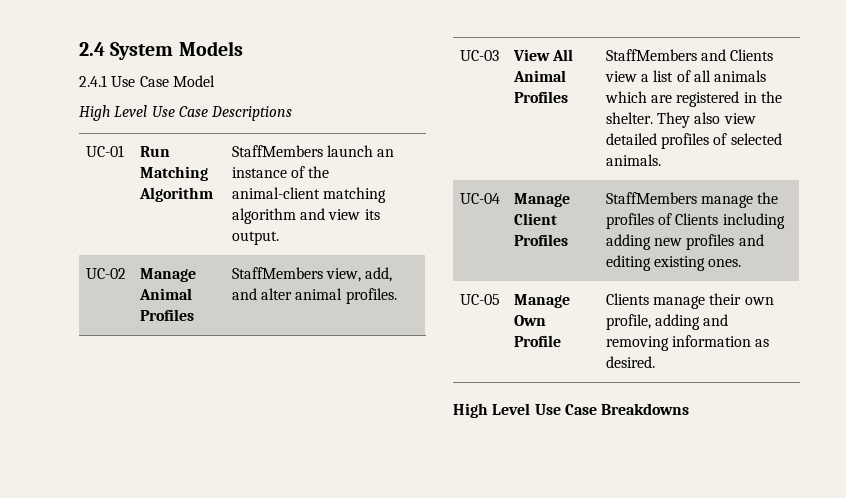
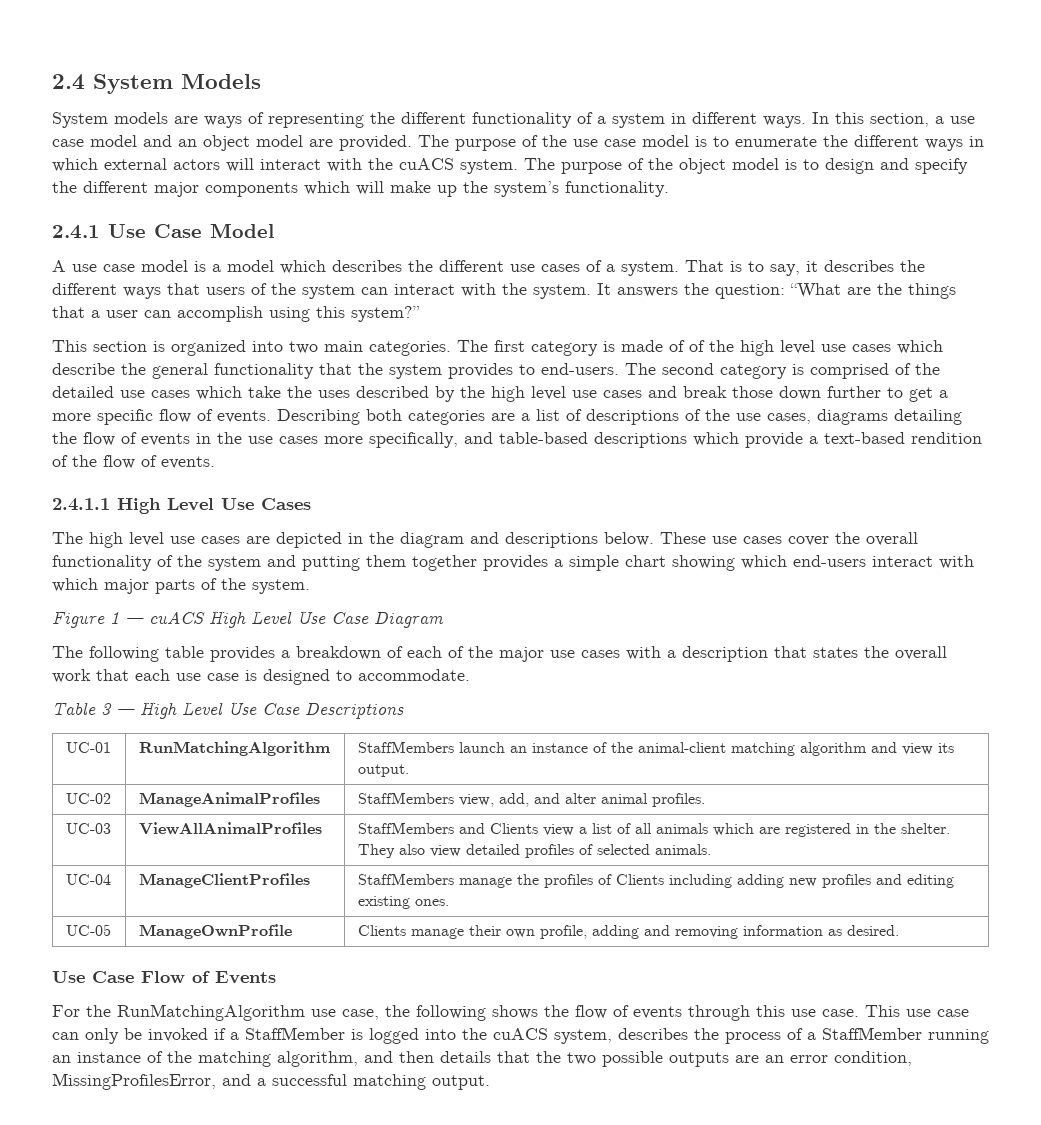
[79,75,215,87] 2.4.1 Use Case Model // -> [52,112,975,128] [52,135,984,151] [52,158,968,174] [52,181,669,197] [52,223,274,239] [52,260,925,276] [52,283,956,299] [52,306,420,322] [52,340,943,356] [52,363,940,379] [52,386,948,402] [52,409,962,425] [52,432,982,448] [52,455,215,469] [52,498,311,514] [52,532,918,548] [52,555,974,571] [52,578,310,594] [52,611,444,628] [52,646,947,662] [52,669,470,685] [52,702,135,715] System models are ways of representing the different functionality of a system in different ways. In this section, a use case model and an object model are provided. The purpose of the use case model is to enumerate the different ways in which external actors will interact with the cuACS system. The purpose of the object model is to design and specify the different major components which will make up the system’s functionality. // 2.4.1 Use Case Model // A use case model is a model which describes the different use cases of a system. That is to say, it describes the different ways that users of the system can interact with the system. It answers the question: “What are the things that a user can accomplish using this system?” // This section is organized into two main categories. The first category is made of of the high level use cases which describe the general functionality that the system provides to end-users. The second category is comprised of the detailed use cases which take the uses described by the high level use cases and break those down further to get a more specific flow of events. Describing both categories are a list of descriptions of the use cases, diagrams detailing the flow of events in the use cases more specifically, and table-based descriptions which provide a text-based rendition of the flow of events. // 2.4.1.1 High Level Use Cases // The high level use cases are depicted in the diagram and descriptions below. These use cases cover the overall functionality of the system and putting them together provides a simple chart showing which end-users interact with which major parts of the system. // Figure 1 — cuACS High Level Use Case Diagram // The following table provides a breakdown of each of the major use cases with a description that states the overall work that each use case is designed to accommodate. // Table 3 —
[139,146,170,157] [139,166,208,181] [138,187,213,202] Run Matching Algorithm -> [138,741,330,756] RunMatchingAlgorithm
[139,268,196,282] [138,288,192,300] [139,309,194,321] Manage Animal Profiles -> [138,792,320,807] ManageAnimalProfiles
[512,49,574,61] [512,70,566,82] [513,91,568,103] View All Animal Profiles -> [138,822,322,835] ViewAllAnimalProfiles
[513,193,570,207] [513,213,557,225] [513,234,568,246] Manage Client Profiles -> [138,873,310,888] ManageClientProfiles
[513,294,570,308] [513,315,546,326] [513,335,561,347] Manage Own Profile -> [138,924,292,939] ManageOwnProfile
[453,403,690,418] High Level Use Case Breakdowns -> [52,971,276,984] [52,1004,969,1021] [52,1027,989,1044] [52,1051,912,1067] [52,1073,490,1090] Use Case Flow of Events // For the RunMatchingAlgorithm use case, the following shows the flow of events through this use case. This use case can only be invoked if a StaffMember is logged into the cuACS system, describes the process of a StaffMember running an instance of the matching algorithm, and then details that the two possible outputs are an error condition, MissingProfilesError, and a successful matching output.

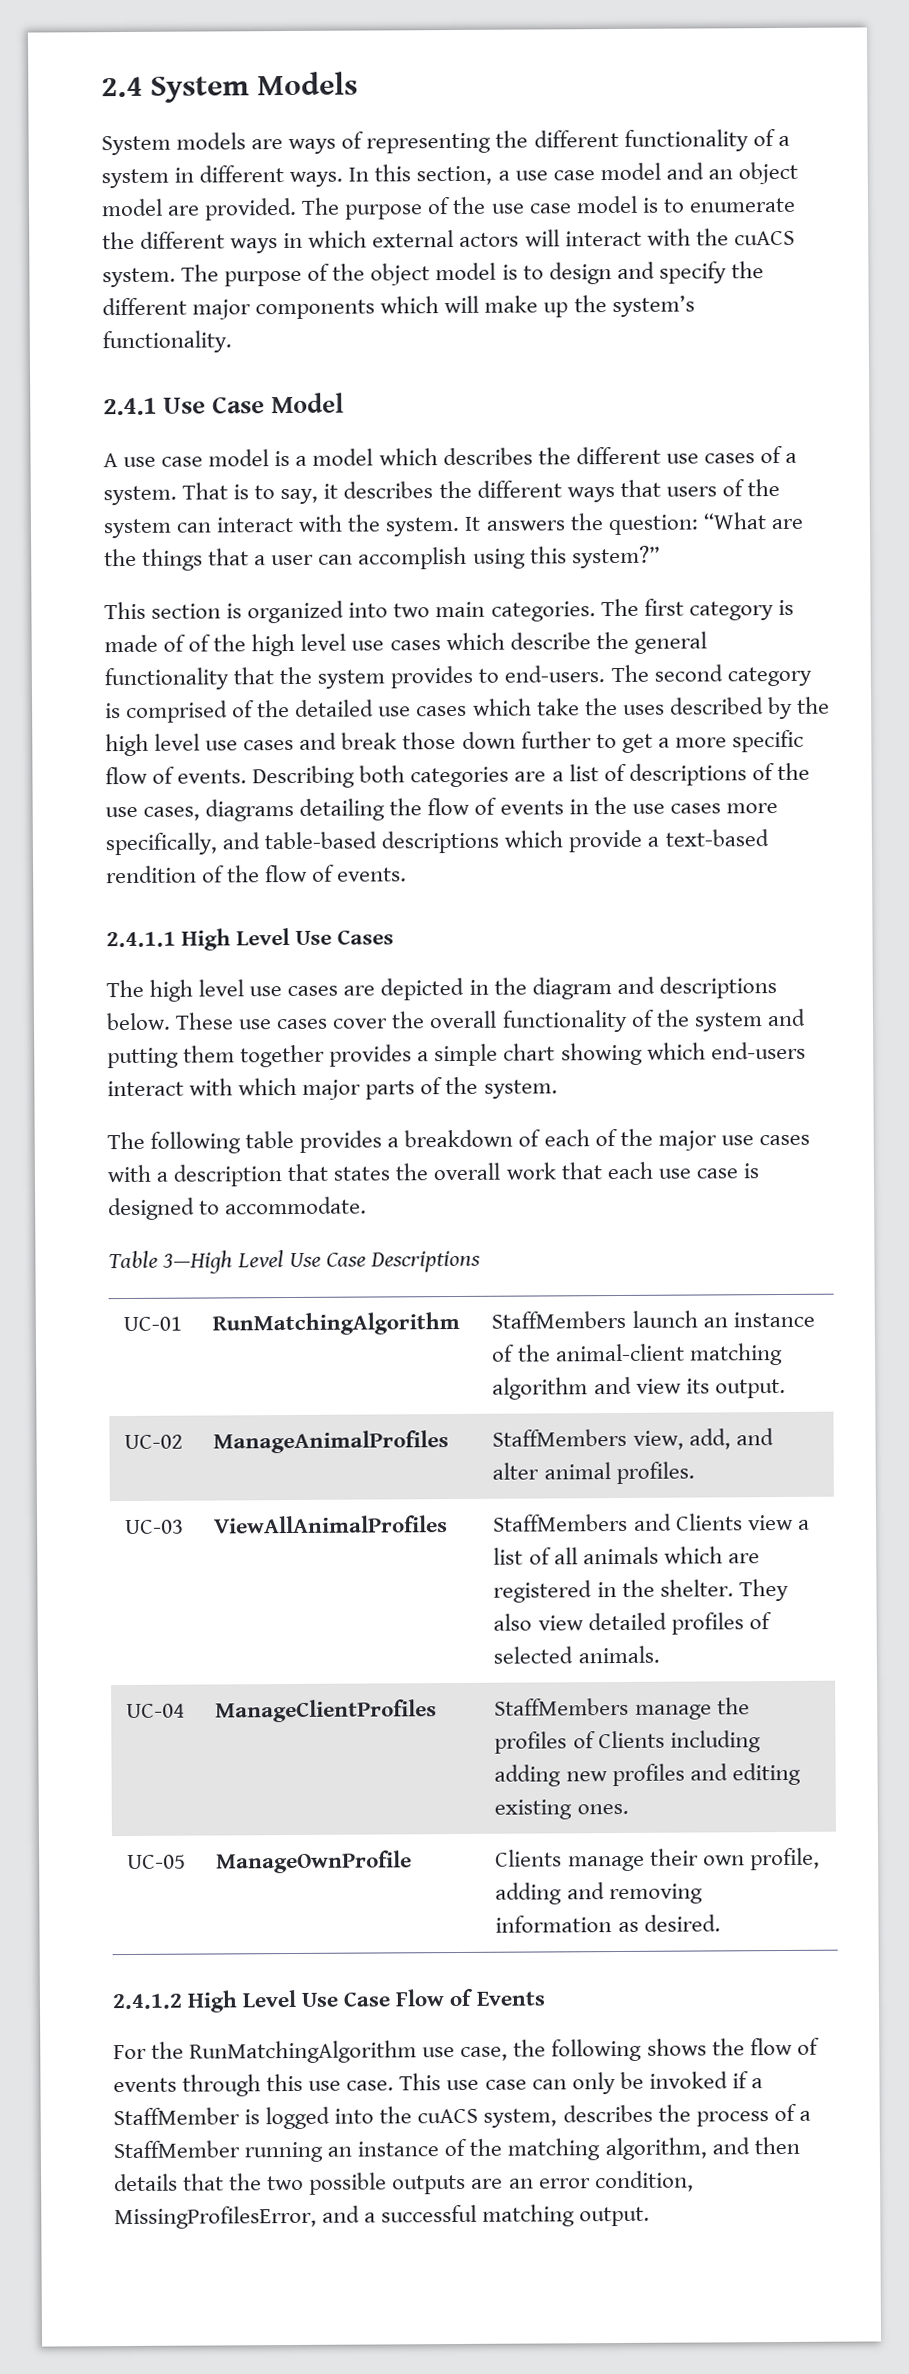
[52,611,444,628] // Figure 1 — cuACS High Level Use Case Diagram -> (558, 1089) none
[101,702,177,719] 3 — High -> [162,1250,234,1274] 3—High
(899, 930) none -> [112,1989,298,2013] 2.4.1.2 High Level

